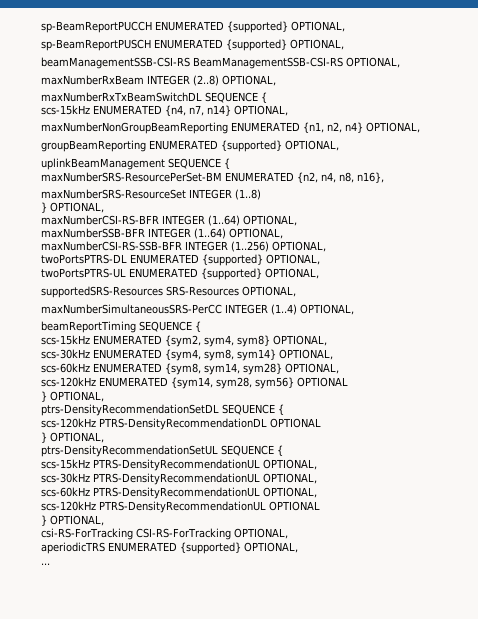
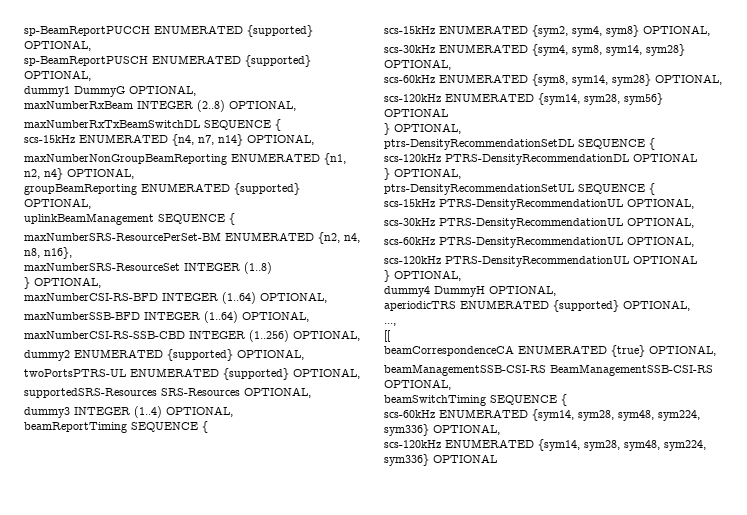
[41,57,343,69] beamManagementSSB-CSI-RS BeamManagementSSB-CSI-RS -> [24,86,125,97] dummy1 DummyG
[41,215,297,226] [41,228,283,239] [41,241,182,251] maxNumberCSI-RS-BFR INTEGER (1..64) OPTIONAL, // maxNumberSSB-BFR INTEGER (1..64) OPTIONAL, // maxNumberCSI-RS-SSB-BFR -> [24,292,327,304] [24,311,309,323] [24,331,185,339] maxNumberCSI-RS-BFD INTEGER (1..64) OPTIONAL, // maxNumberSSB-BFD INTEGER (1..64) OPTIONAL, // maxNumberCSI-RS-SSB-CBD
[41,254,127,264] twoPortsPTRS-DL -> [24,350,70,361] dummy2
[41,304,222,314] maxNumberSimultaneousSRS-PerCC -> [24,407,70,418] dummy3
[237,349,276,361] sym14} -> [606,44,685,56] sym14, sym28}
[41,528,231,540] csi-RS-ForTracking CSI-RS-ForTracking -> [384,286,485,297] dummy4 DummyH
[41,563,50,565] ... -> [384,323,396,326] [384,330,391,342] [384,345,716,357] [384,364,713,376] [384,379,451,390] [384,394,567,406] [384,409,700,421] [384,424,500,436] [384,439,706,451] [384,454,497,466] ..., // [[ // beamCorrespondenceCA ENUMERATED {true} OPTIONAL, // beamManagementSSB-CSI-RS BeamManagementSSB-CSI-RS OPTIONAL, // beamSwitchTiming SEQUENCE { // scs-60kHz ENUMERATED {sym14, sym28, sym48, sym224, sym336} OPTIONAL, // scs-120kHz ENUMERATED {sym14, sym28, sym48, sym224, sym336} OPTIONAL

